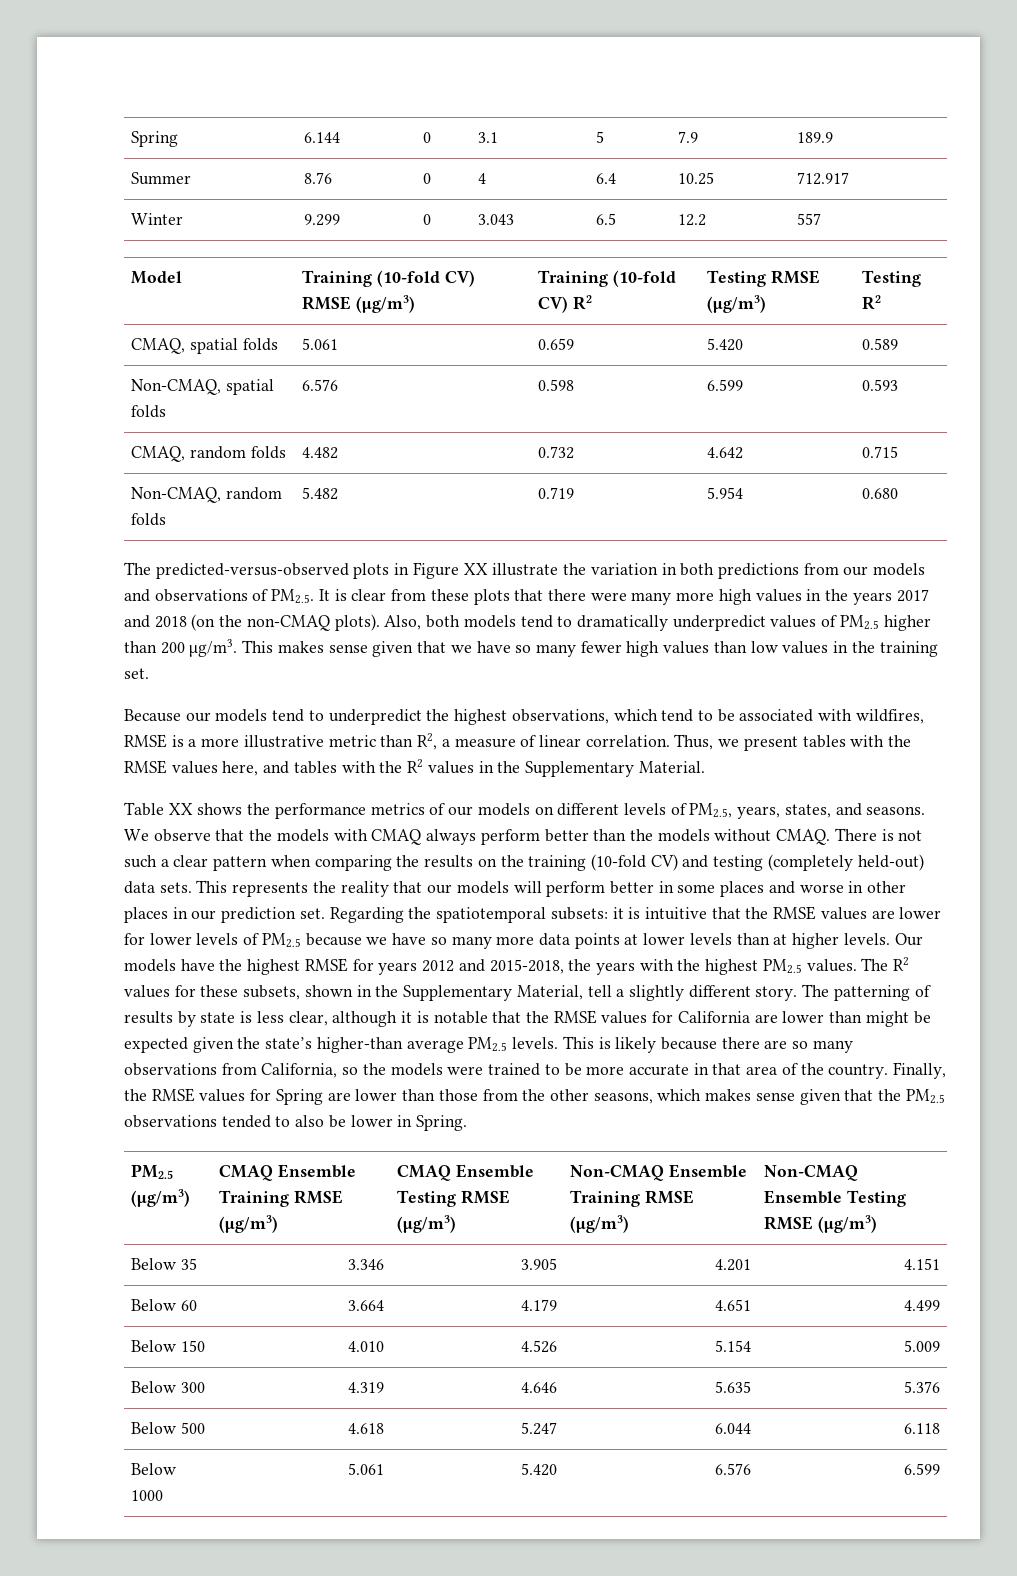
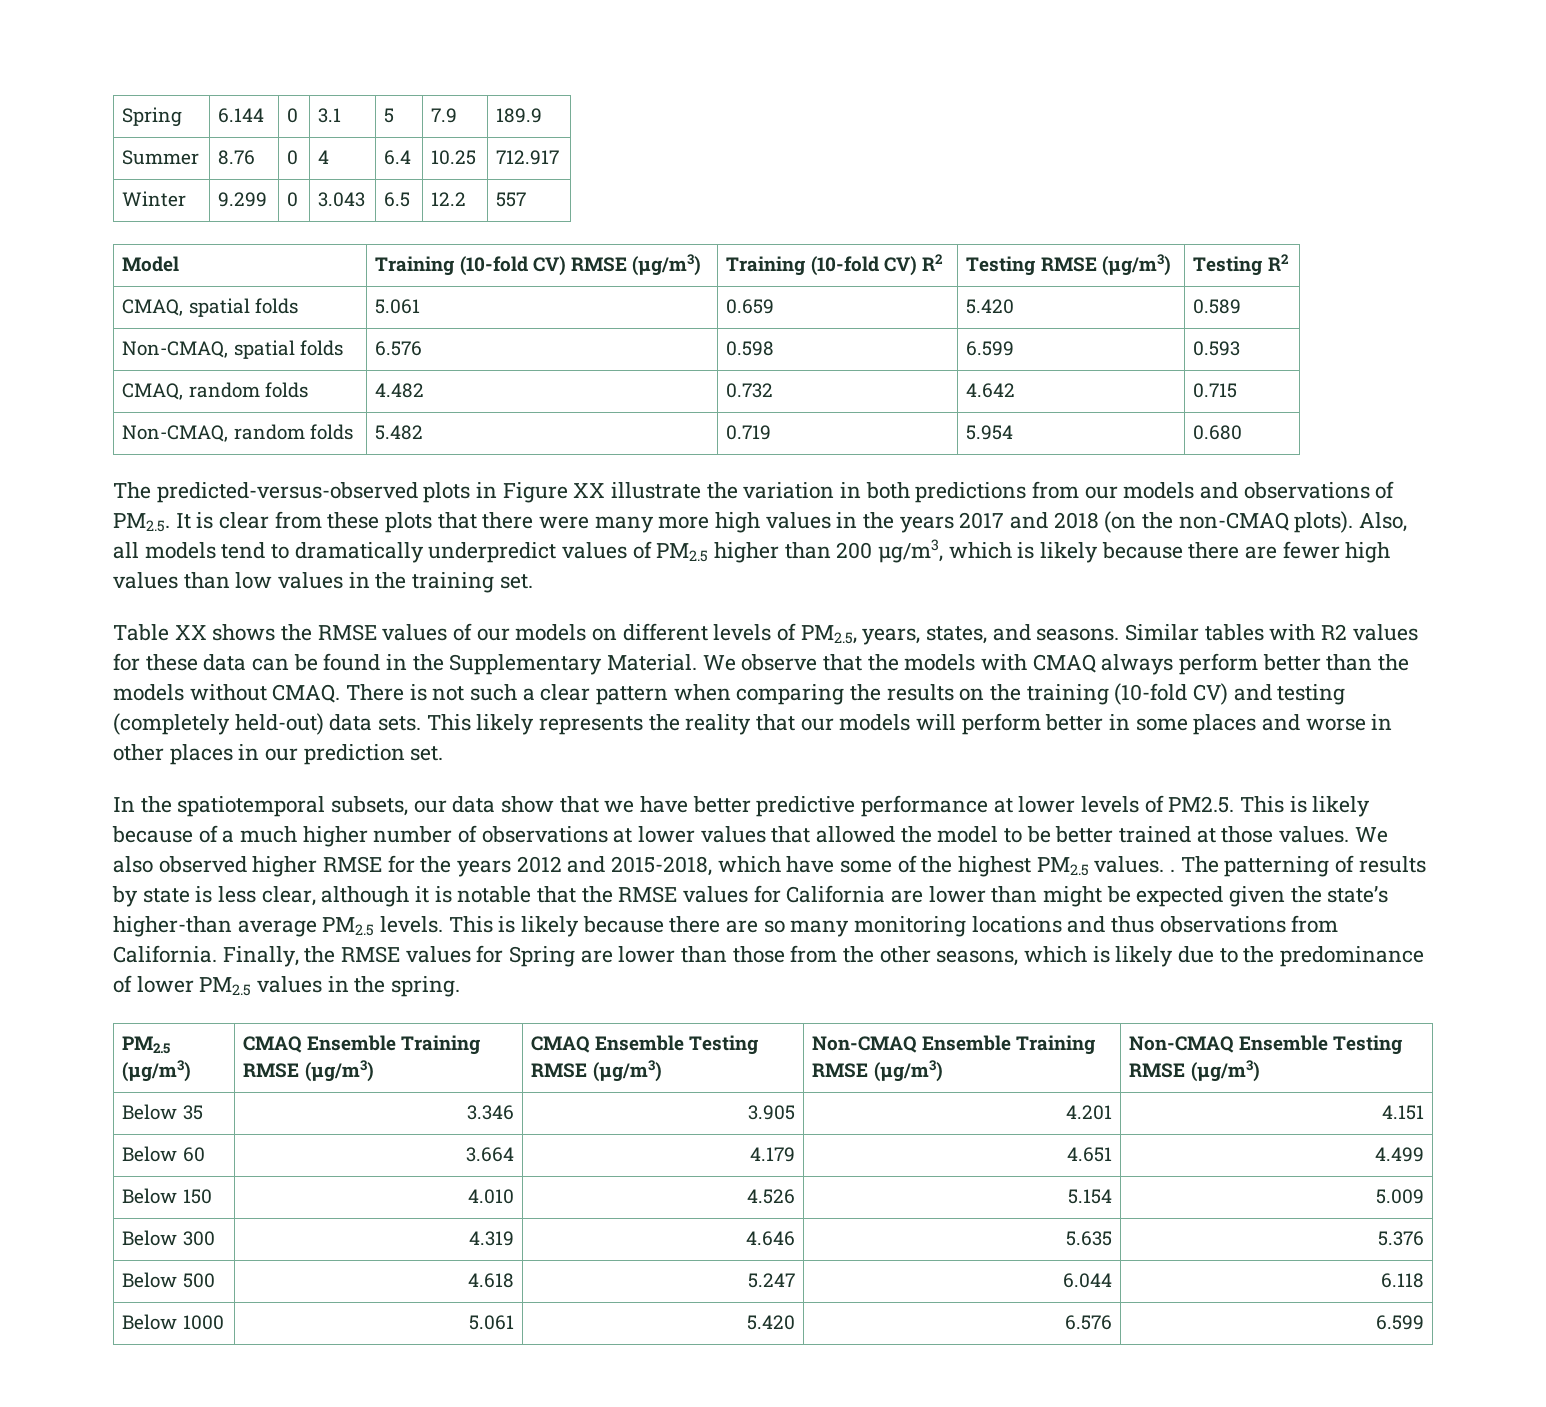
[426,615,461,628] both -> [113,542,139,559] all
[189,639,576,657] µg/m3. This makes sense given that we have so many -> [878,539,1278,563] µg/m3, which is likely because there are
[124,709,924,725] [124,733,912,751] [124,759,705,777] // Because our models tend to underpredict the highest observations, which tend to be associated with wildfires, RMSE is a more illustrative metric than R2, a measure of linear correlation. Thus, we present tables with the RMSE values here, and tables with the R2 values in the Supplementary Material. -> (533, 581) none
[274,803,425,819] performance metrics -> [317,624,448,641] RMSE values
(926, 810) none -> [1125,624,1418,641] [113,653,698,675] Similar tables with R2 values for these data can be found in the Supplementary Material.
(228, 886) none -> [476,714,535,735] likely
[329,907,404,923] Regarding -> [113,797,135,812] // In
[550,906,942,920] [124,933,923,949] [124,959,301,975] subsets: it is intuitive that the RMSE values are lower for lower levels of PM2.5 because we have so many more data points at lower levels than at higher levels. Our models have the highest -> [331,795,1371,817] [112,825,1388,847] [113,856,318,877] subsets, our data show that we have better predictive performance at lower levels of PM2.5. This is likely because of a much higher number of observations at lower values that allowed the model to be better trained at those values. We also observed higher
(374, 965) none -> [420,856,452,873] the
[568,957,910,975] [124,985,798,1001] the years with the highest PM2.5 values. The R2 values for these subsets, shown in the Supplementary Material, tell a slightly different story. -> [717,855,1176,877] which have some of the highest PM2.5 values. .
[124,1063,889,1079] observations from California, so the models were trained to be more accurate in that area of the country. -> [854,915,1339,937] [113,945,217,963] monitoring locations and thus observations from California.
[705,1089,945,1105] [124,1115,468,1131] makes sense given that the PM2.5 observations tended to also be lower in Spring. -> [1092,946,1425,967] [113,975,461,997] is likely due to the predominance of lower PM2.5 values in the spring.

